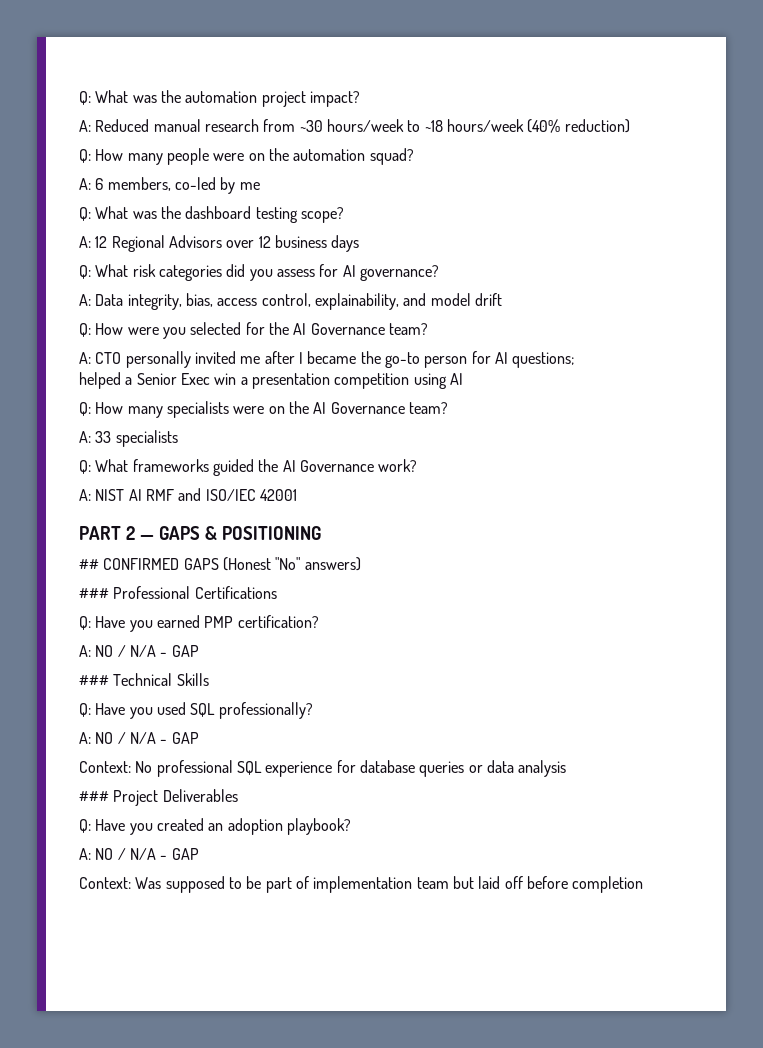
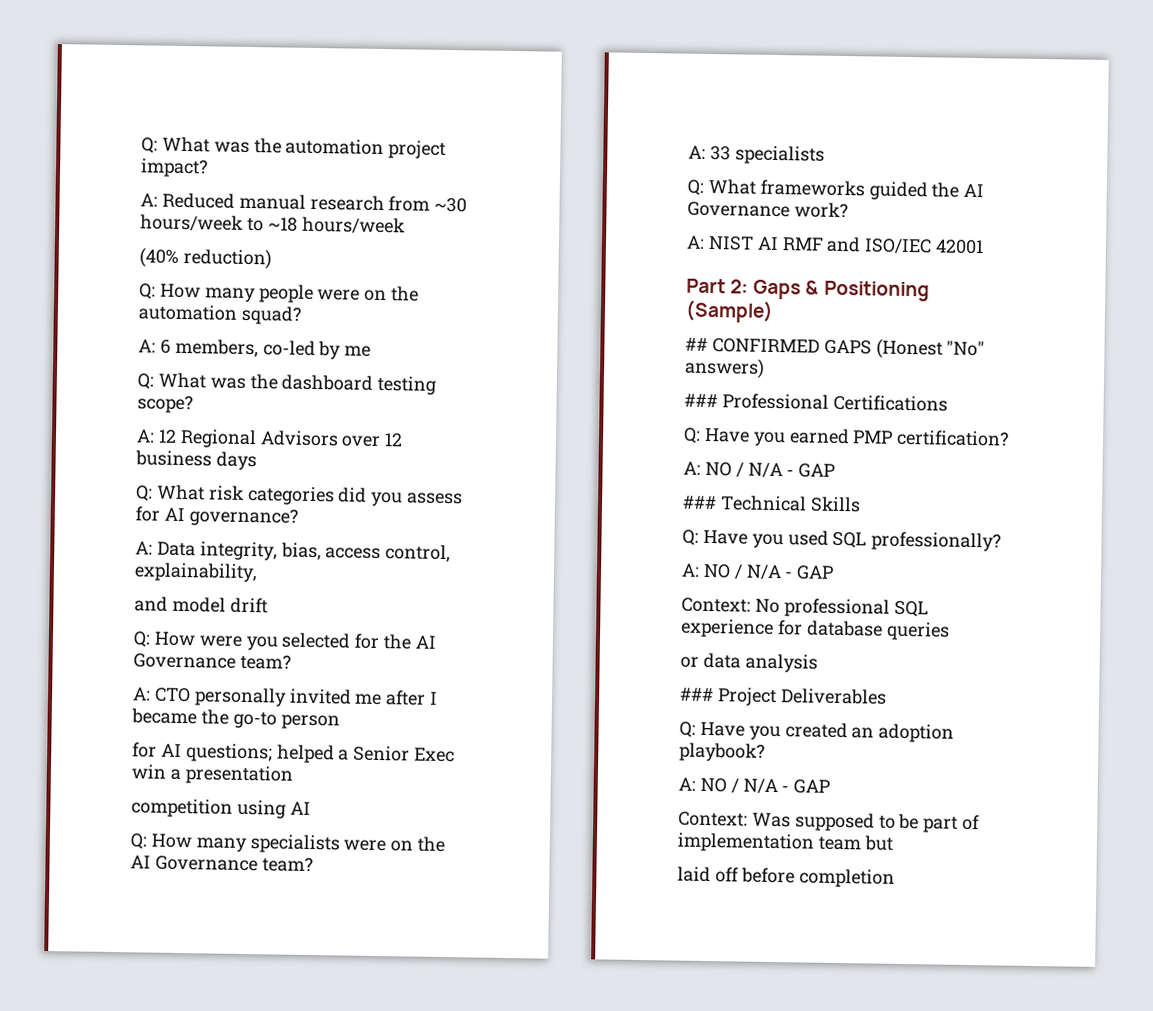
(524, 125) none -> (405, 225) //
(399, 301) none -> (258, 572) //
(468, 362) none -> (340, 722) //
(575, 360) // -> (273, 753) none
(330, 381) none -> (294, 775) //
[79,526,321,540] PART 2 — GAPS & POSITIONING -> [686,278,930,302] [685,299,774,323] Part 2: Gaps & Positioning (Sample)
(465, 769) none -> (950, 631) //
(474, 882) none -> (894, 843) //

